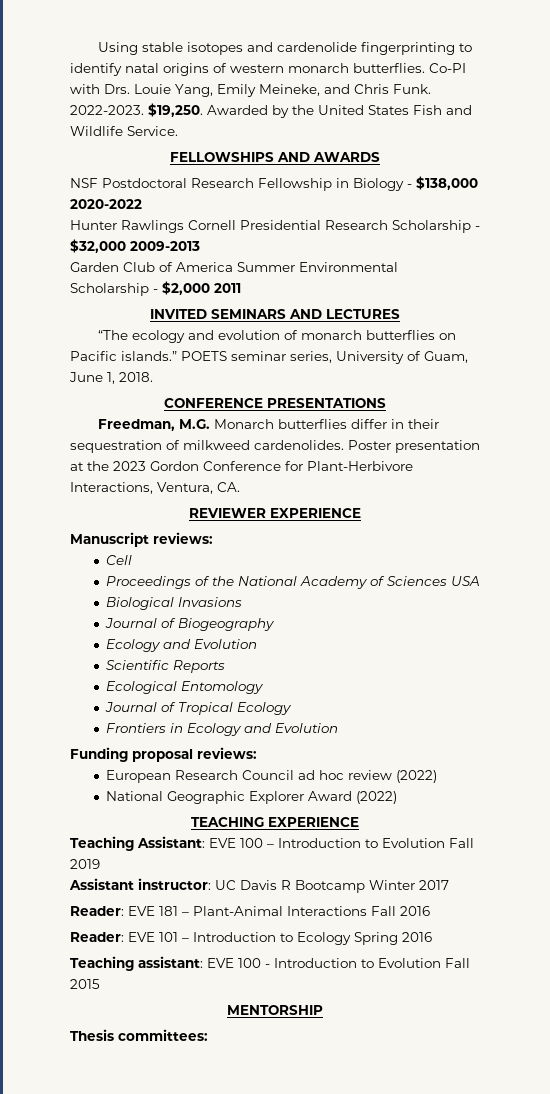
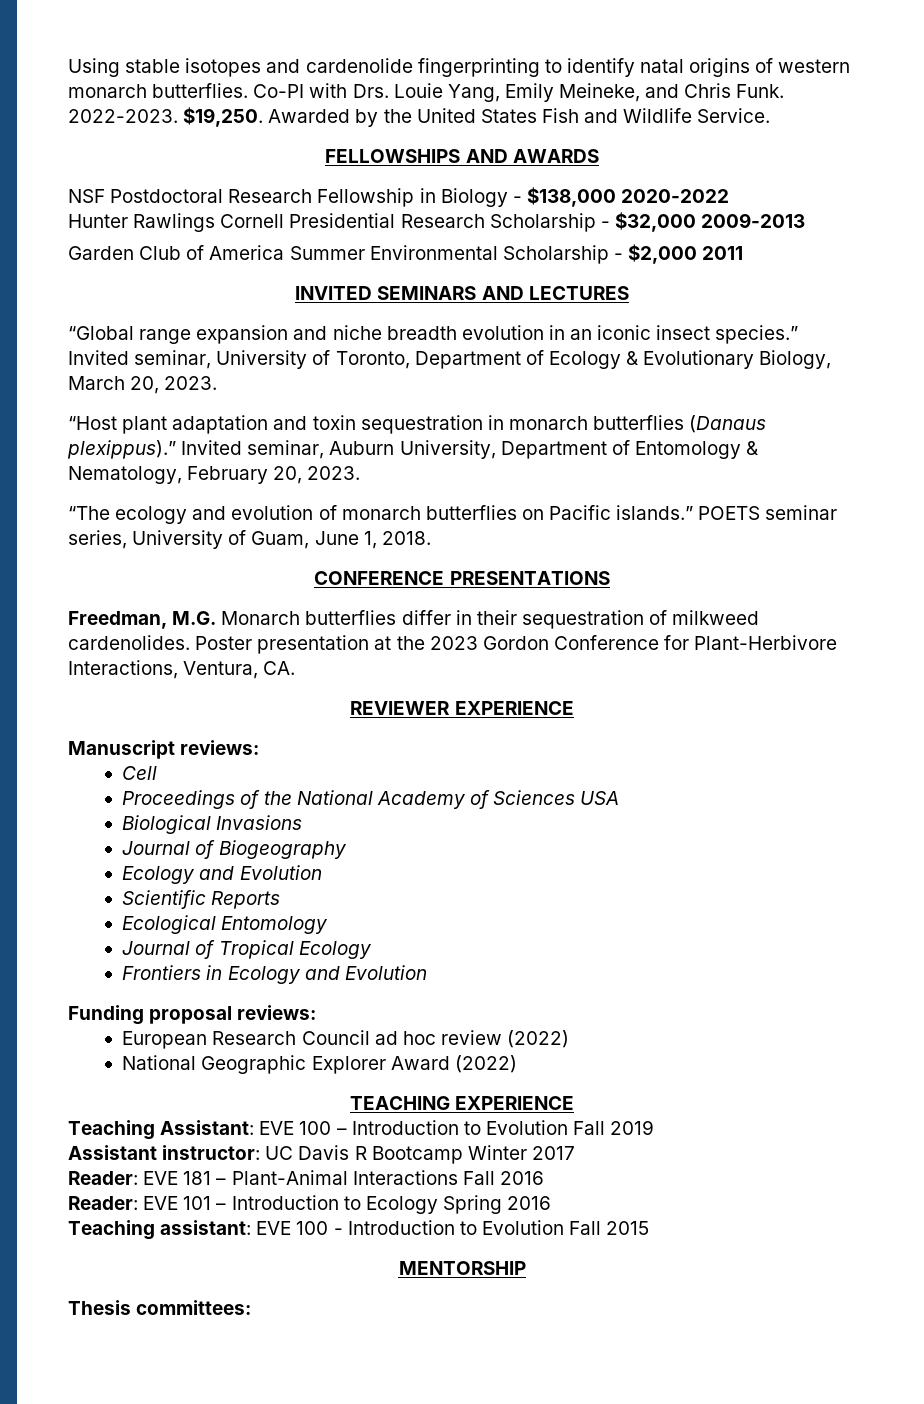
(400, 314) none -> [68,325,799,344] [68,350,832,369] [68,376,218,394] [68,415,767,434] [67,440,759,459] [68,466,361,484] // “Global range expansion and niche breadth evolution in an iconic insect species.” Invited seminar, University of Toronto, Department of Ecology & Evolutionary Biology, March 20, 2023. // “Host plant adaptation and toxin sequestration in monarch butterflies (Danaus plexippus).” Invited seminar, Auburn University, Department of Entomology & Nematology, February 20, 2023.

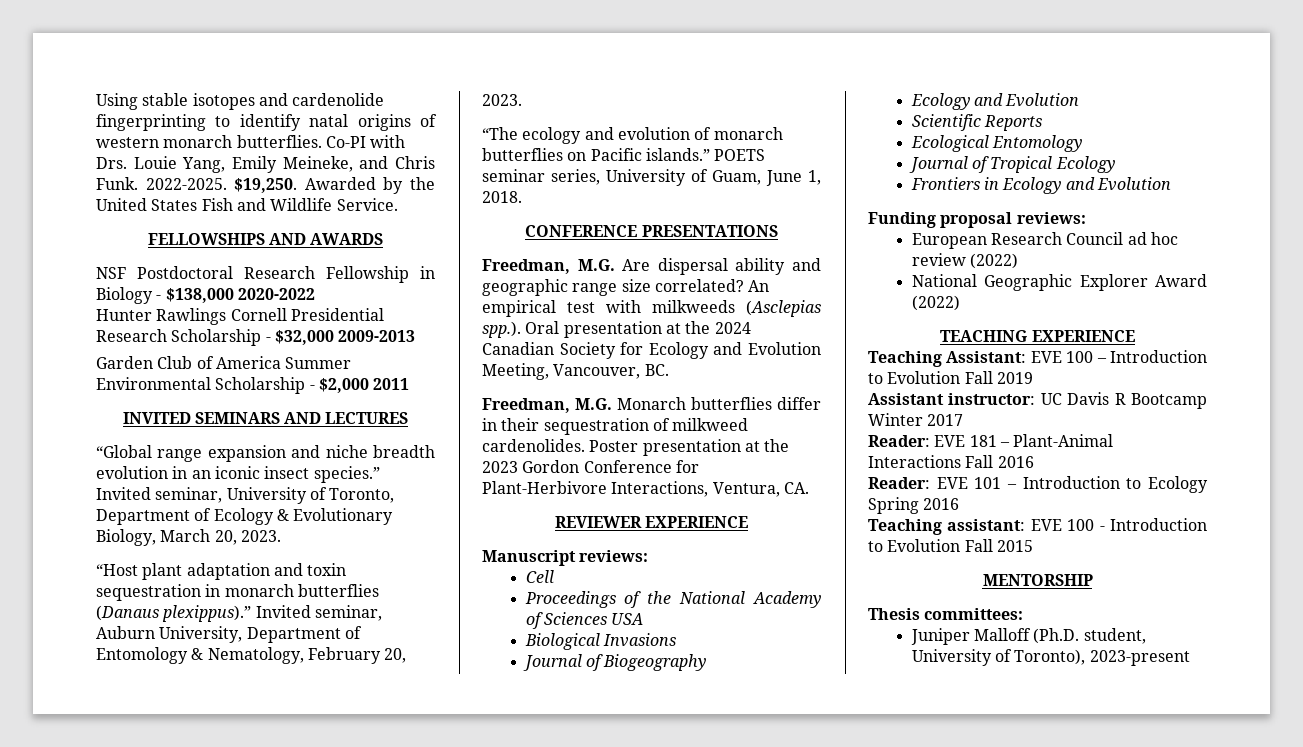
[68,109,178,123] 2022-2023. -> [145,178,227,190] 2022-2025.
(610, 578) none -> [482,258,821,275] [482,279,770,296] [482,300,821,317] [482,321,751,338] [482,342,821,359] [482,363,669,380] // Freedman, M.G. Are dispersal ability and geographic range size correlated? An empirical test with milkweeds (Asclepias spp.). Oral presentation at the 2024 Canadian Society for Ecology and Evolution Meeting, Vancouver, BC.
(252, 1307) none -> [910,628,1146,645] [911,649,1190,666] // Juniper Malloff (Ph.D. student, University of Toronto), 2023-present

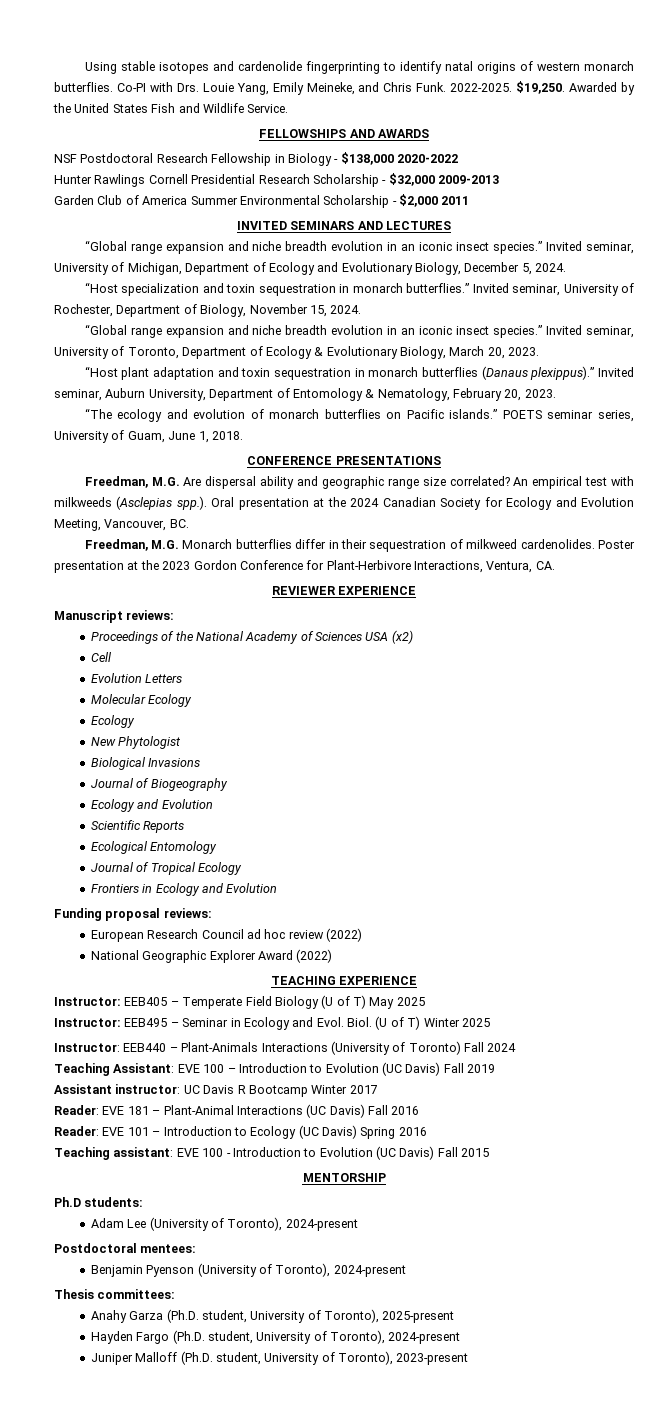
(409, 418) none -> [84,240,635,254] [54,262,567,275] [84,282,634,296] [54,304,362,317] // “Global range expansion and niche breadth evolution in an iconic insect species.” Invited seminar, University of Michigan, Department of Ecology and Evolutionary Biology, December 5, 2024. // “Host specialization and toxin sequestration in monarch butterflies.” Invited seminar, University of Rochester, Department of Biology, November 15, 2024.
[525,570,554,583] // Cell -> (175, 615) none
(644, 619) none -> [391,630,413,644] [90,652,112,662] [90,673,183,683] [90,694,193,707] [90,715,135,728] [90,736,182,749] (x2) // Cell // Evolution Letters // Molecular Ecology // Ecology // New Phytologist
(1135, 336) none -> [54,995,425,1009] [54,1016,490,1030] [54,1041,517,1055] // Instructor: EEB405 – Temperate Field Biology (U of T) May 2025 // Instructor: EEB495 – Seminar in Ecology and Evol. Biol. (U of T) Winter 2025 // Instructor: EEB440 – Plant-Animals Interactions (University of Toronto) Fall 2024
(961, 377) none -> [382,1062,441,1076] (UC Davis)
(961, 461) none -> [306,1104,365,1118] (UC Davis)
(1208, 484) none -> [298,1125,357,1139] (UC Davis)
(961, 545) none -> [376,1146,435,1160] (UC Davis)
[868,608,1024,620] Thesis committees: -> [54,1197,144,1207] [90,1217,358,1231] [54,1243,197,1253] [90,1263,406,1277] [54,1289,176,1299] [90,1309,455,1323] [90,1330,461,1344] Ph.D students: // Adam Lee (University of Toronto), 2024-present // Postdoctoral mentees: // Benjamin Pyenson (University of Toronto), 2024-present // Thesis committees: // Anahy Garza (Ph.D. student, University of Toronto), 2025-present // Hayden Fargo (Ph.D. student, University of Toronto), 2024-present

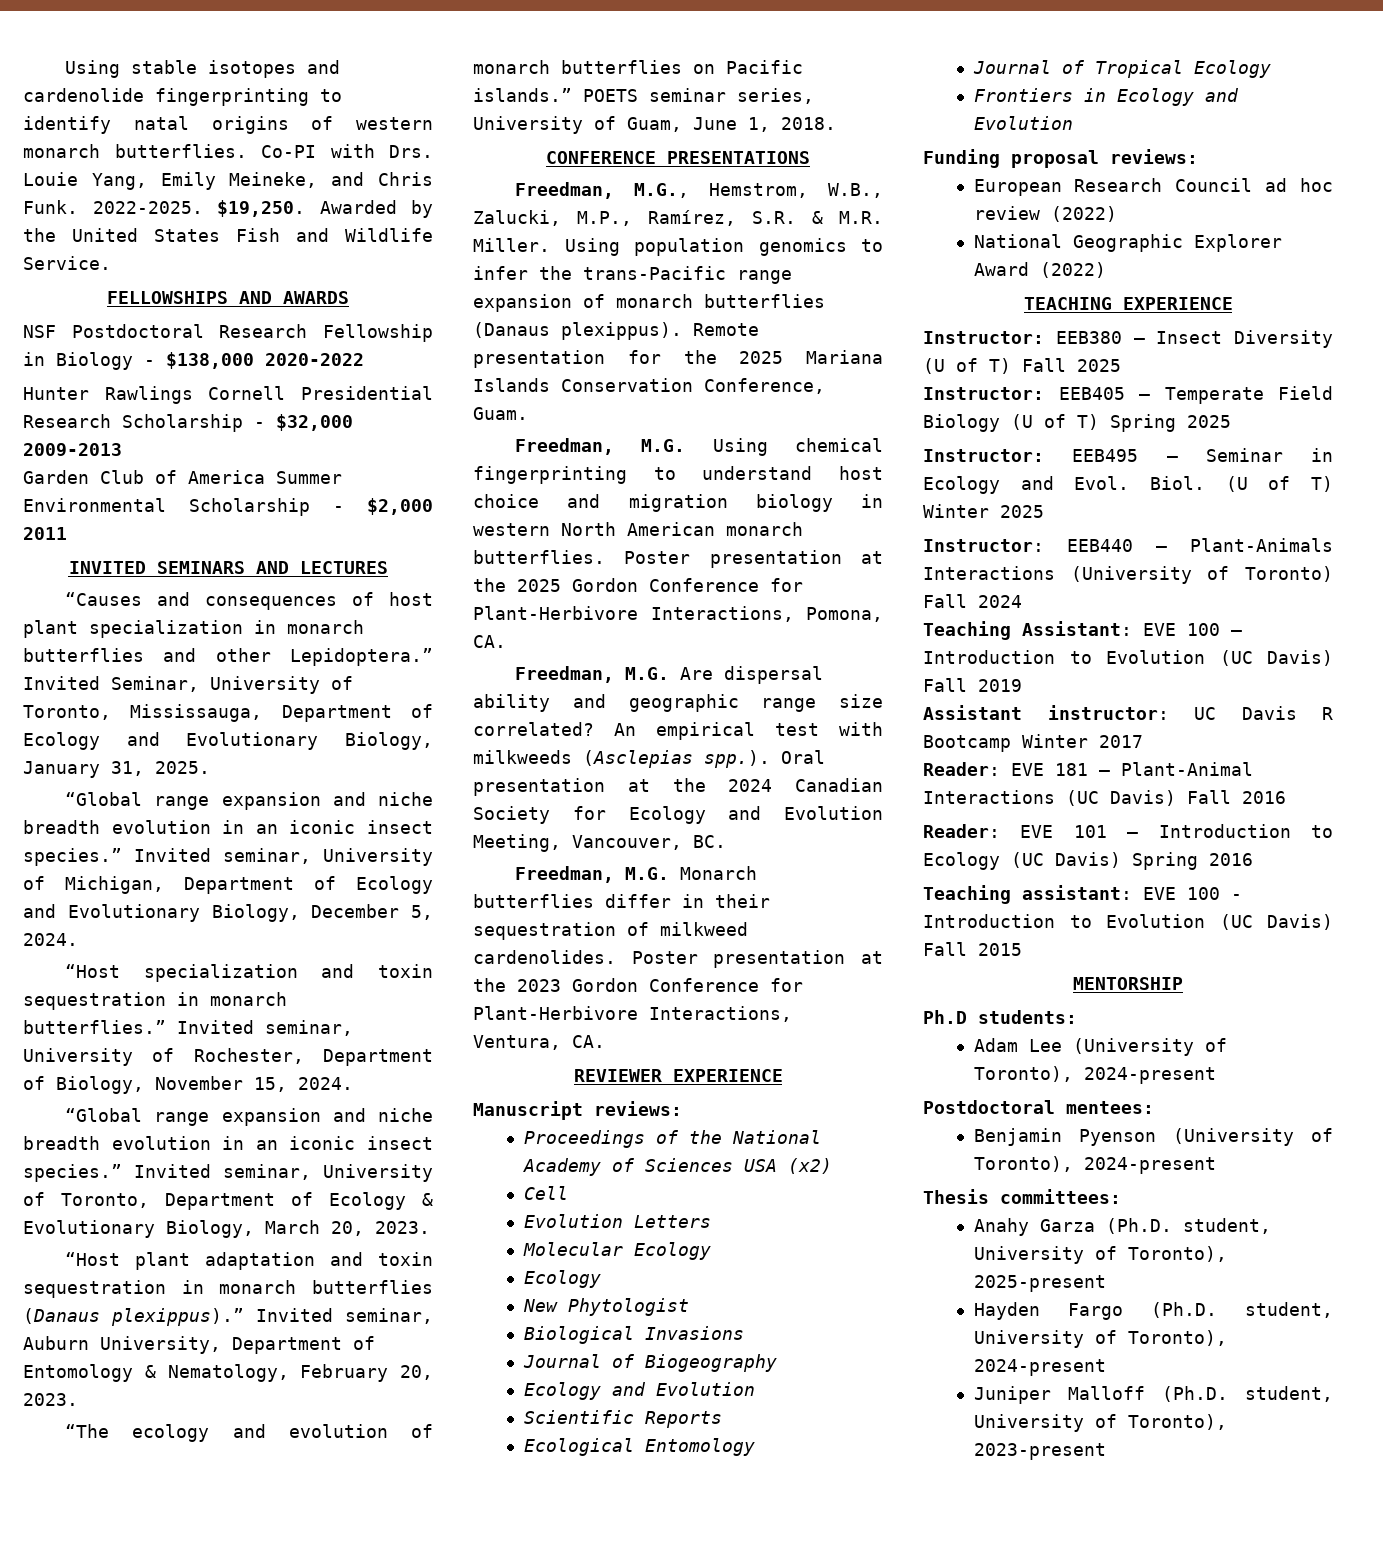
(452, 225) none -> [65,592,433,610] [23,620,364,638] [23,648,433,666] [23,676,353,694] [23,704,433,722] [23,732,433,750] [23,761,210,778] // “Causes and consequences of host plant specialization in monarch butterflies and other Lepidoptera.” Invited Seminar, University of Toronto, Mississauga, Department of Ecology and Evolutionary Biology, January 31, 2025.
(441, 460) none -> [515,182,883,199] [473,210,883,226] [473,238,883,256] [473,266,792,284] [473,294,825,312] [473,322,759,340] [473,350,883,368] [473,378,825,394] [473,407,528,420] [515,438,883,456] [473,466,883,484] [473,494,883,512] [473,522,803,536] [473,550,883,568] [473,578,803,592] [473,606,883,622] [473,635,506,648] // Freedman, M.G., Hemstrom, W.B., Zalucki, M.P., Ramírez, S.R. & M.R. Miller. Using population genomics to infer the trans-Pacific range expansion of monarch butterflies (Danaus plexippus). Remote presentation for the 2025 Mariana Islands Conservation Conference, Guam. // Freedman, M.G. Using chemical fingerprinting to understand host choice and migration biology in western North American monarch butterflies. Poster presentation at the 2025 Gordon Conference for Plant-Herbivore Interactions, Pomona, CA.
(418, 980) none -> [923,330,1333,348] [923,358,1121,374] // Instructor: EEB380 – Insect Diversity (U of T) Fall 2025
[369,997,395,1009] May -> [1110,414,1176,432] Spring

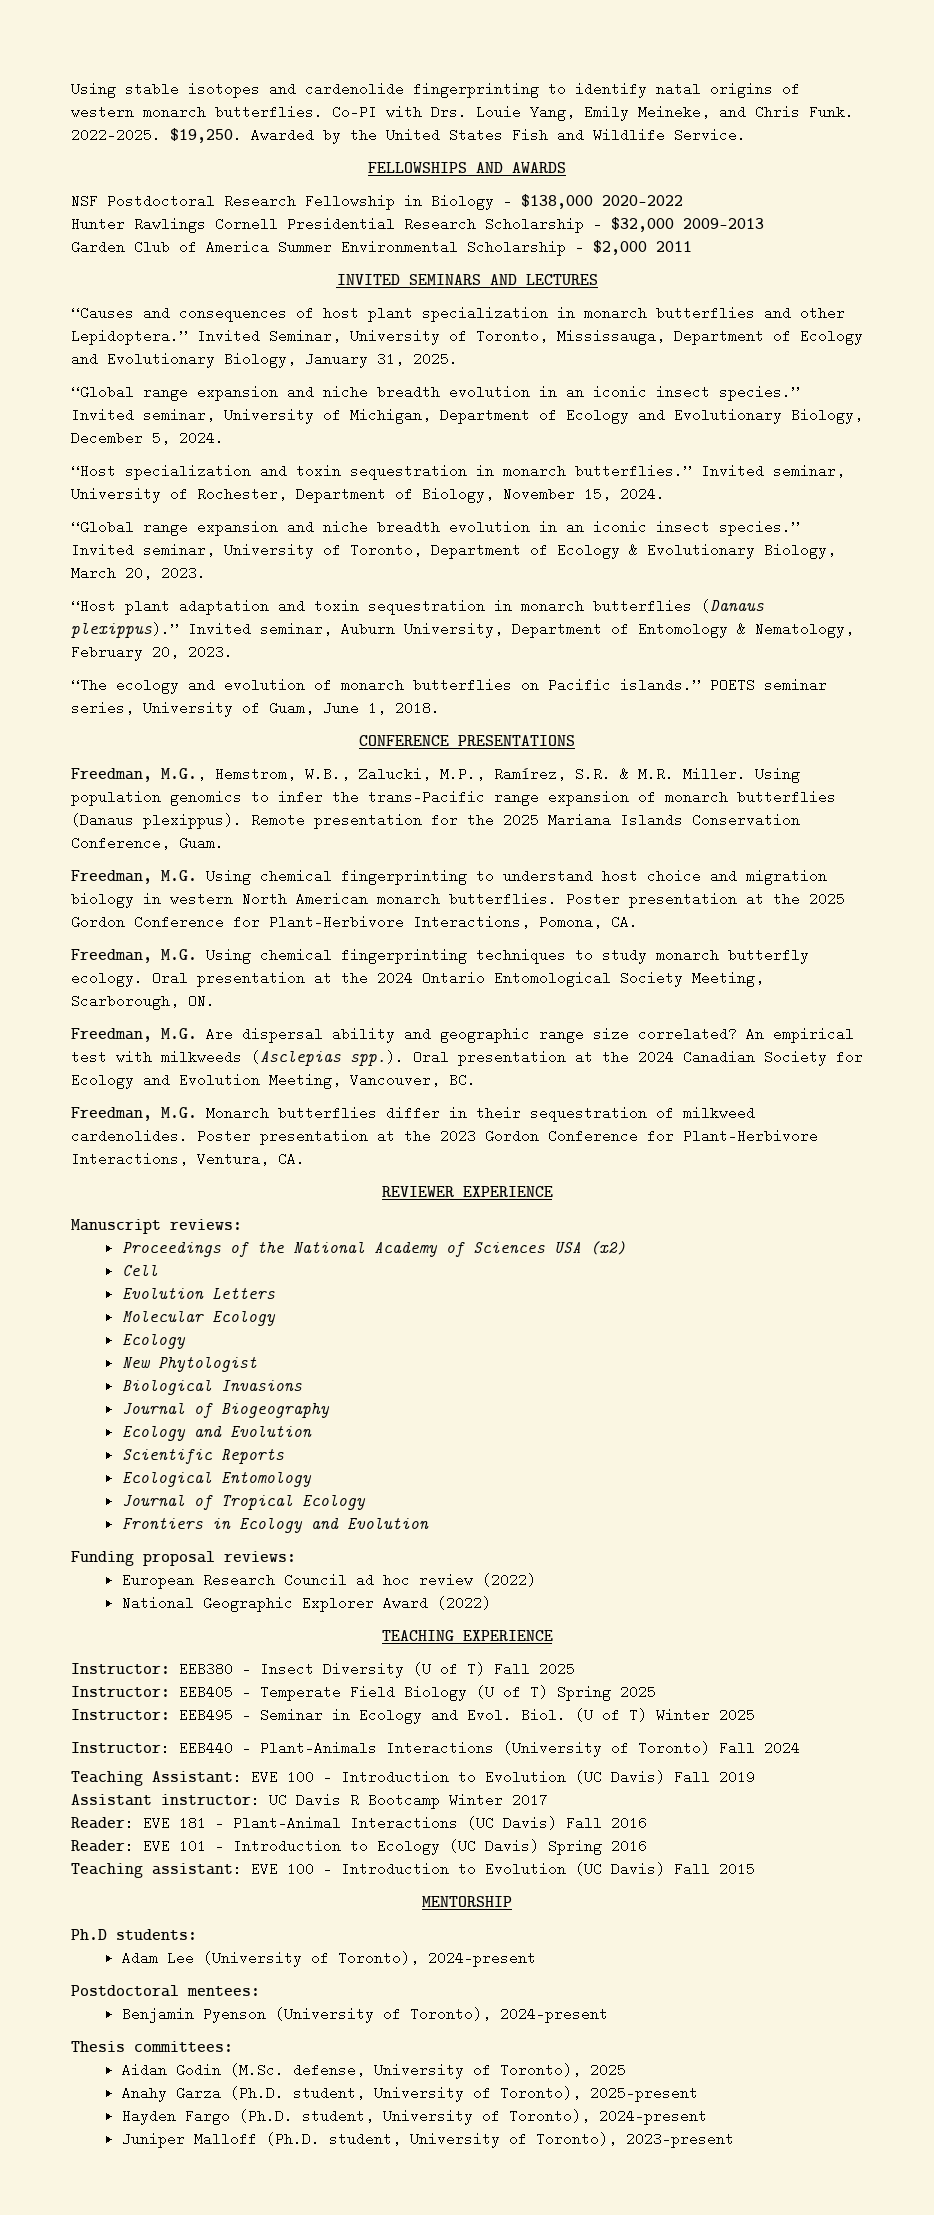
(506, 641) none -> [71,948,809,964] [71,971,764,987] [71,994,215,1010] // Freedman, M.G. Using chemical fingerprinting techniques to study monarch butterfly ecology. Oral presentation at the 2024 Ontario Entomological Society Meeting, Scarborough, ON.
(1121, 1196) none -> [121,2063,626,2079] // Aidan Godin (M.Sc. defense, University of Toronto), 2025

